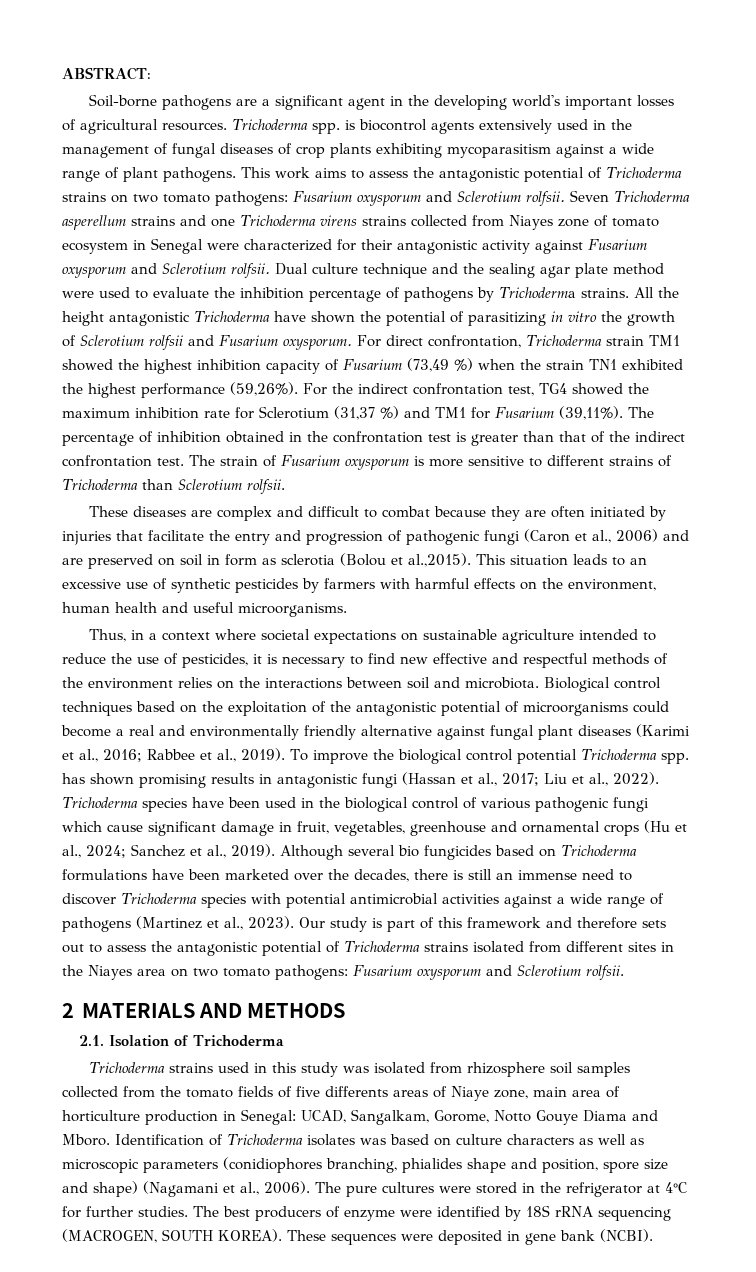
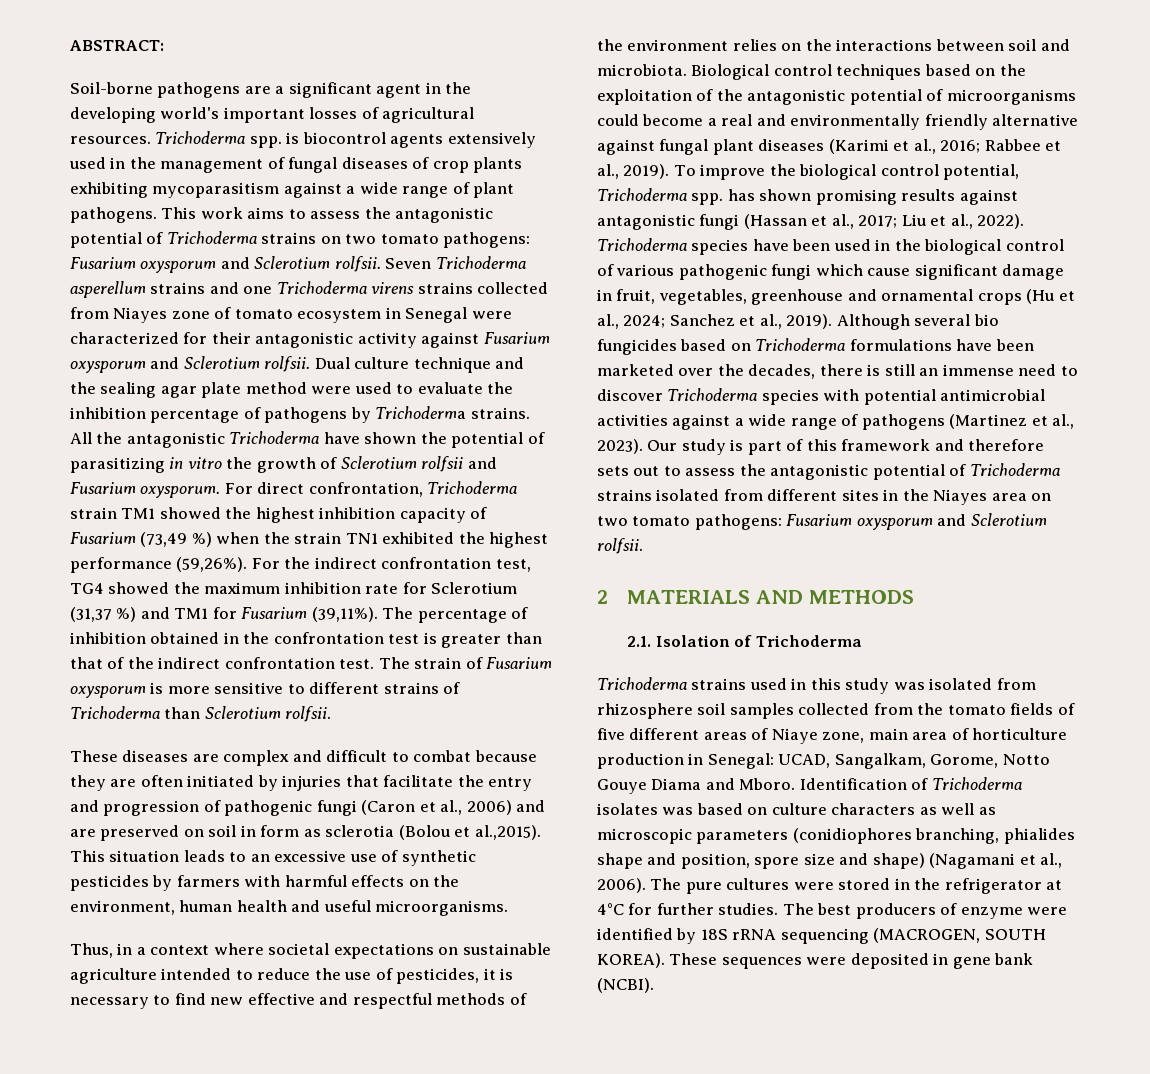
[62,311,104,326] height -> (123, 438) none
[516,749,577,764] potential -> [943,164,1020,180] potential,
[259,774,272,784] in -> [959,189,1018,205] against
[325,1086,388,1097] differents -> [629,728,700,740] different

